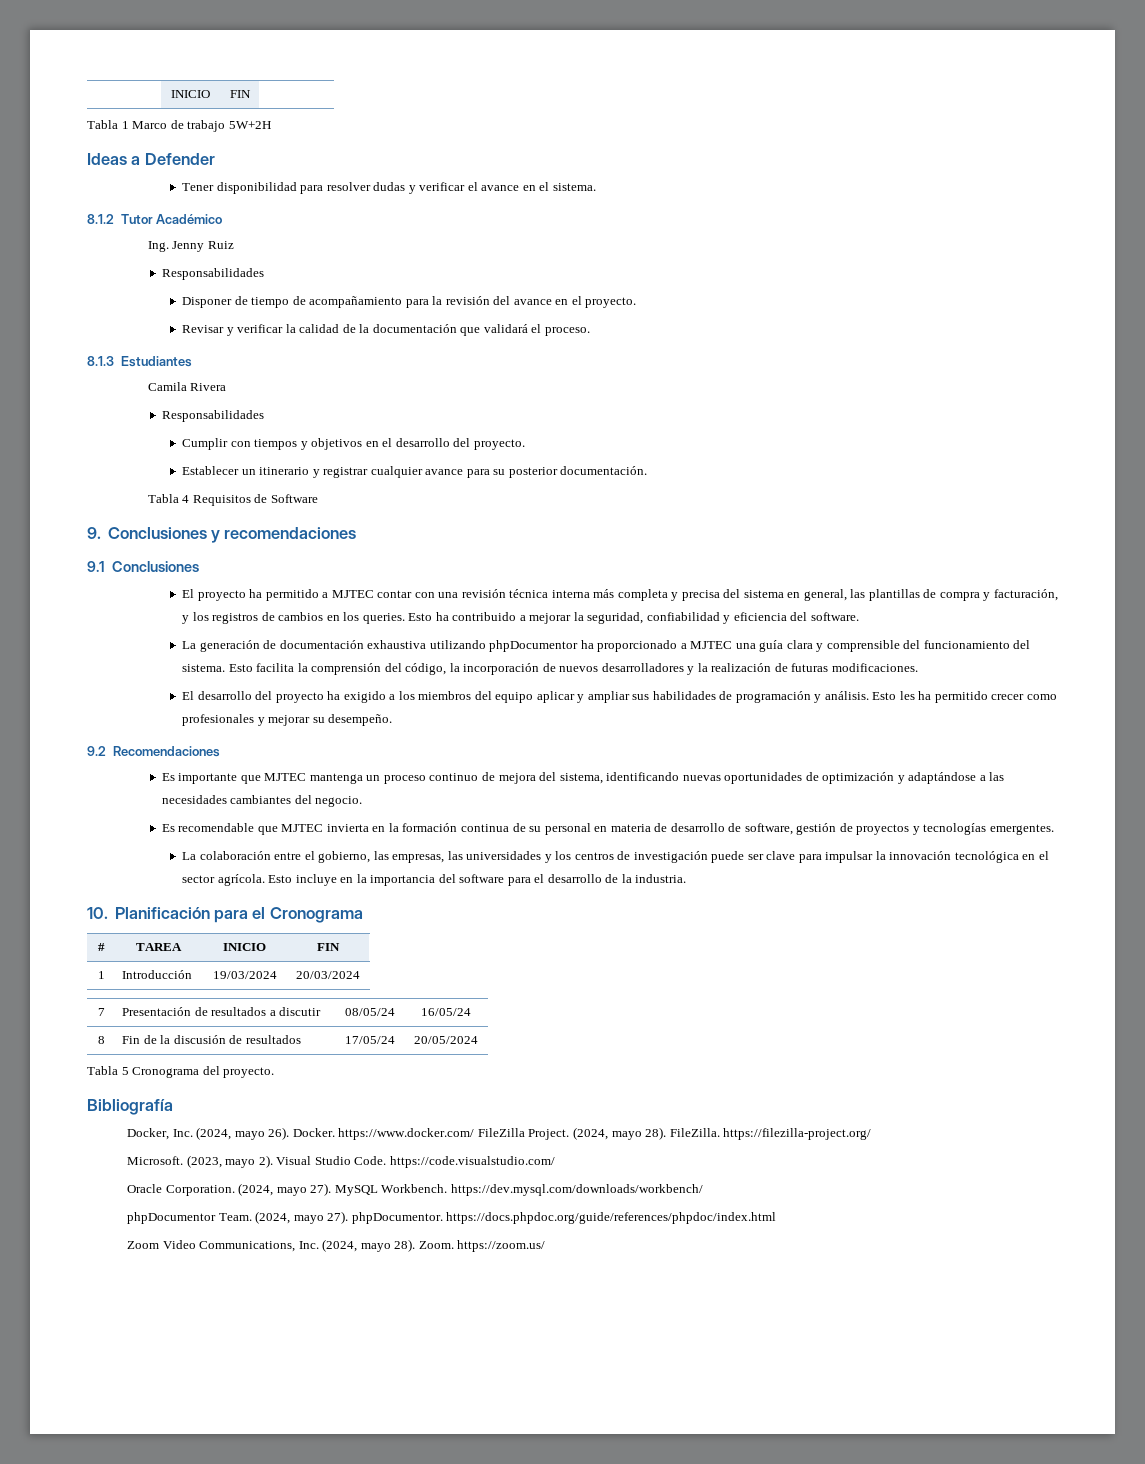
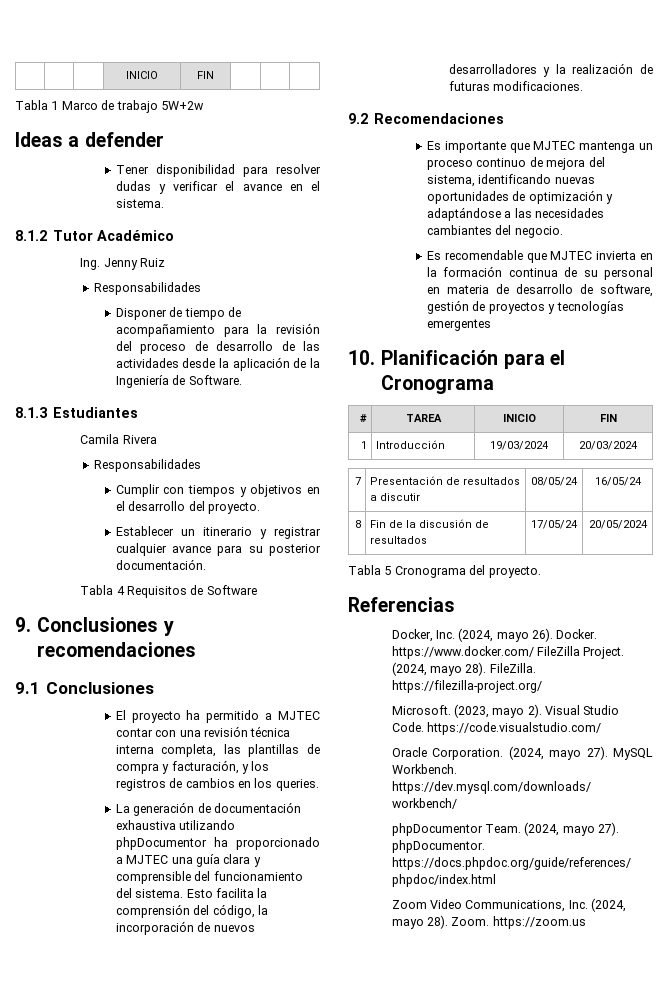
[228,121,271,129] 5W+2H -> [160,101,204,110] 5W+2w
[144,153,215,165] Defender -> [84,132,164,147] defender
[513,296,637,308] [182,324,590,336] avance en el proyecto. // Revisar y verificar la calidad de la documentación que validará el proceso. -> [140,341,320,354] [115,357,320,371] [115,375,242,388] proceso de desarrollo de las actividades desde la aplicación de la Ingeniería de Software.
[593,589,847,601] más completa y precisa del sistema en general, -> [161,744,217,757] completa,
[408,612,859,624] Esto ha contribuido a mejorar la seguridad, confiabilidad y eficiencia del software. -> (319, 785) none
[182,691,1057,703] [182,714,393,726] // El desarrollo del proyecto ha exigido a los miembros del equipo aplicar y ampliar sus habilidades de programación y análisis. Esto les ha permitido crecer como profesionales y mejorar su desempeño. -> (584, 86) none
[989,824,1054,835] [182,851,1049,863] [182,874,687,886] emergentes. // La colaboración entre el gobierno, las empresas, las universidades y los centros de investigación puede ser clave para impulsar la innovación tecnológica en el sector agrícola. Esto incluye en la importancia del software para el desarrollo de la industria. -> [427,319,492,331] emergentes
[87,1099,173,1115] Bibliografía -> [348,597,455,612] Referencias
[457,1240,546,1252] https://zoom.us/ -> [492,916,586,929] https://zoom.us

